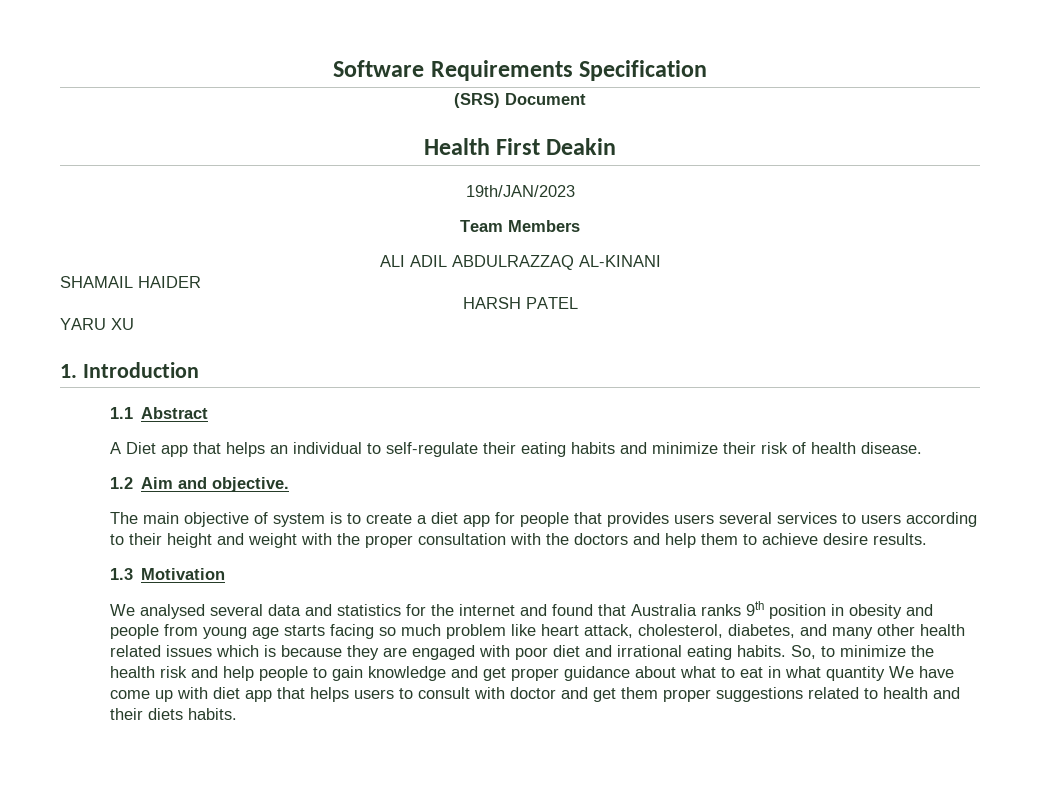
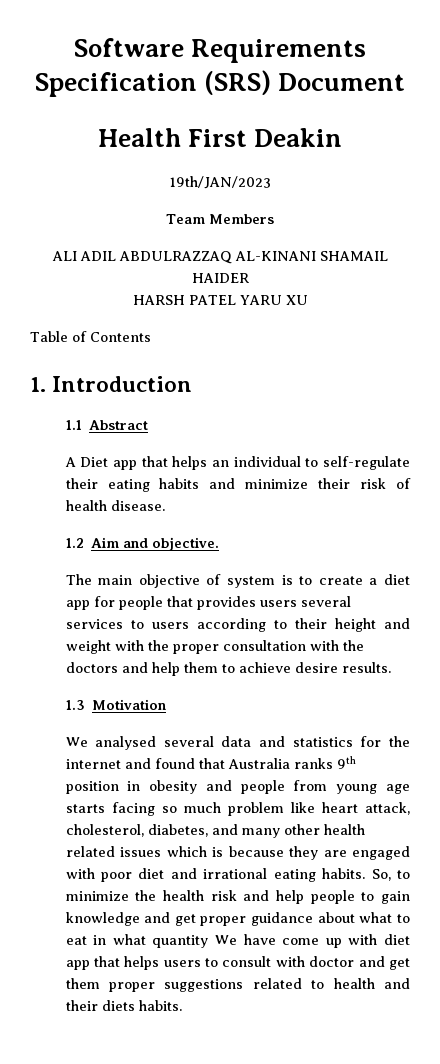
(707, 70) // -> (197, 84) none
(661, 261) // -> (316, 256) none
(578, 303) // -> (236, 300) none
(134, 324) none -> [30,331,151,342] // Table of Contents

